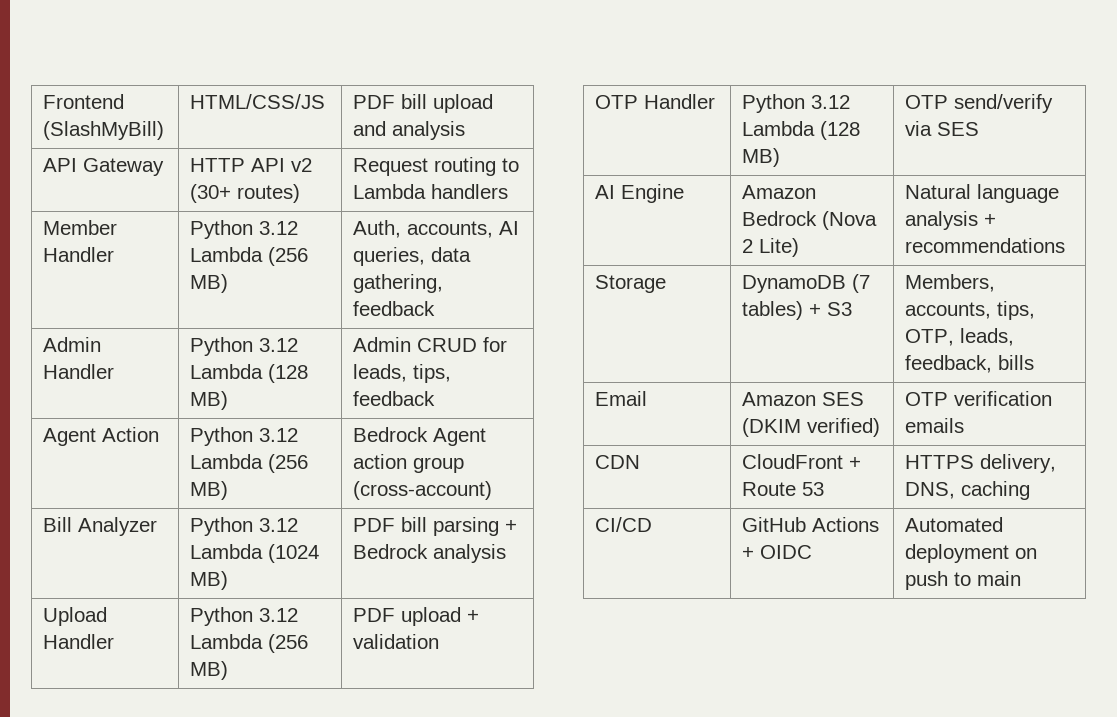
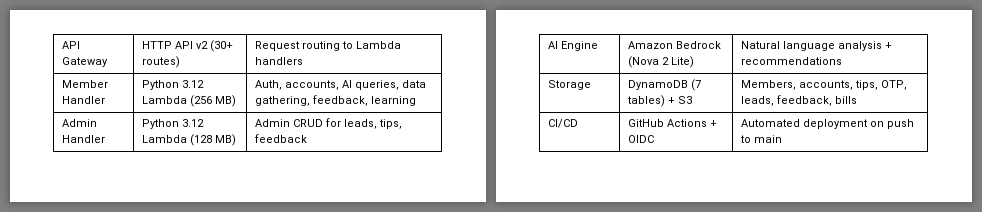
[42,94,124,109] [42,121,164,140] [189,94,325,109] [352,94,493,113] [352,121,465,140] Frontend (SlashMyBill) | HTML/CSS/JS | PDF bill upload and analysis // -> (62, 45) none
[352,301,435,316] feedback -> [313,95,417,106] feedback, learning
[42,427,159,446] [189,427,298,446] [189,454,308,473] [189,481,228,500] [352,427,486,446] [352,454,464,473] [352,481,492,500] [42,517,157,536] [189,517,298,536] [189,544,319,563] [189,571,228,590] [352,517,517,536] [352,544,506,563] [42,607,107,626] [42,634,114,649] [189,607,298,626] [189,634,308,653] [189,661,228,680] [352,607,479,626] [352,634,439,649] [594,94,715,109] [741,94,850,113] [741,121,860,140] [741,148,780,167] [904,94,1053,113] [904,121,979,136] // Agent Action | Python 3.12 Lambda (256 MB) | Bedrock Agent action group (cross-account) // Bill Analyzer | Python 3.12 Lambda (1024 MB) | PDF bill parsing + Bedrock analysis // Upload Handler | Python 3.12 Lambda (256 MB) | PDF upload + validation // OTP Handler | Python 3.12 Lambda (128 MB) | OTP send/verify via SES -> (308, 138) none
[594,391,647,406] [741,392,864,406] [741,418,880,437] [904,391,1052,406] [904,418,964,433] [594,455,640,469] [741,454,861,469] [741,482,824,496] [904,454,1056,473] [904,481,1030,500] // Email | Amazon SES (DKIM verified) | OTP verification emails // CDN | CloudFront + Route 53 | HTTPS delivery, DNS, caching -> (858, 100) none

